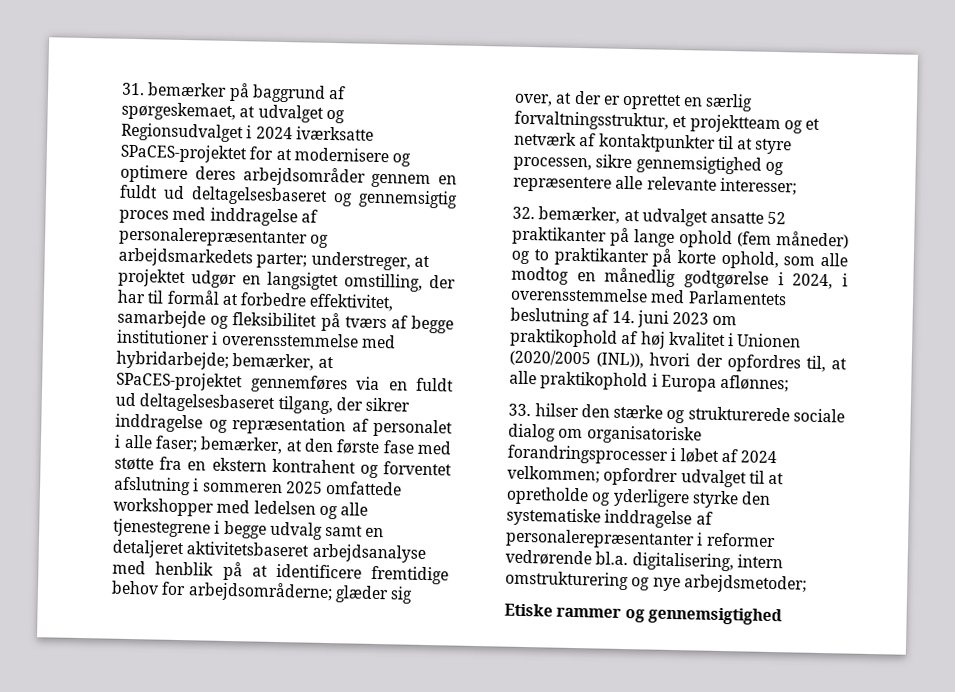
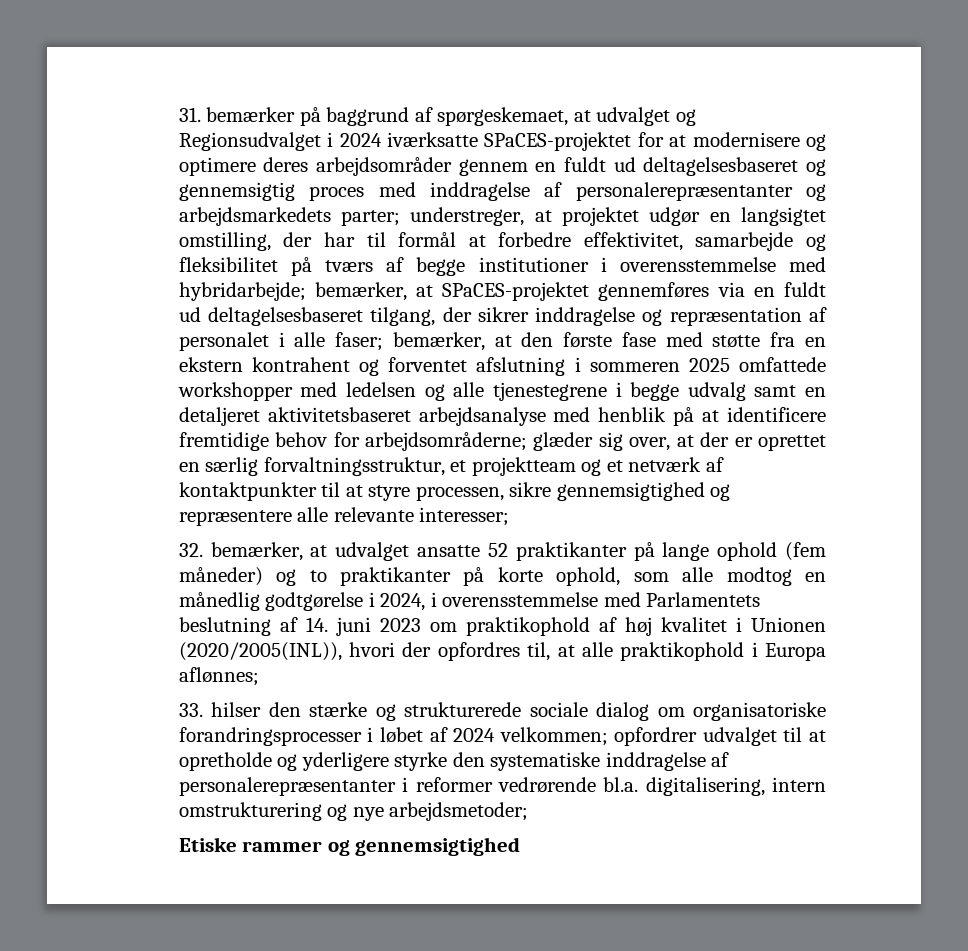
[509,349,645,369] (2020/2005 (INL)), -> [178,642,342,661] (2020/2005(INL)),

